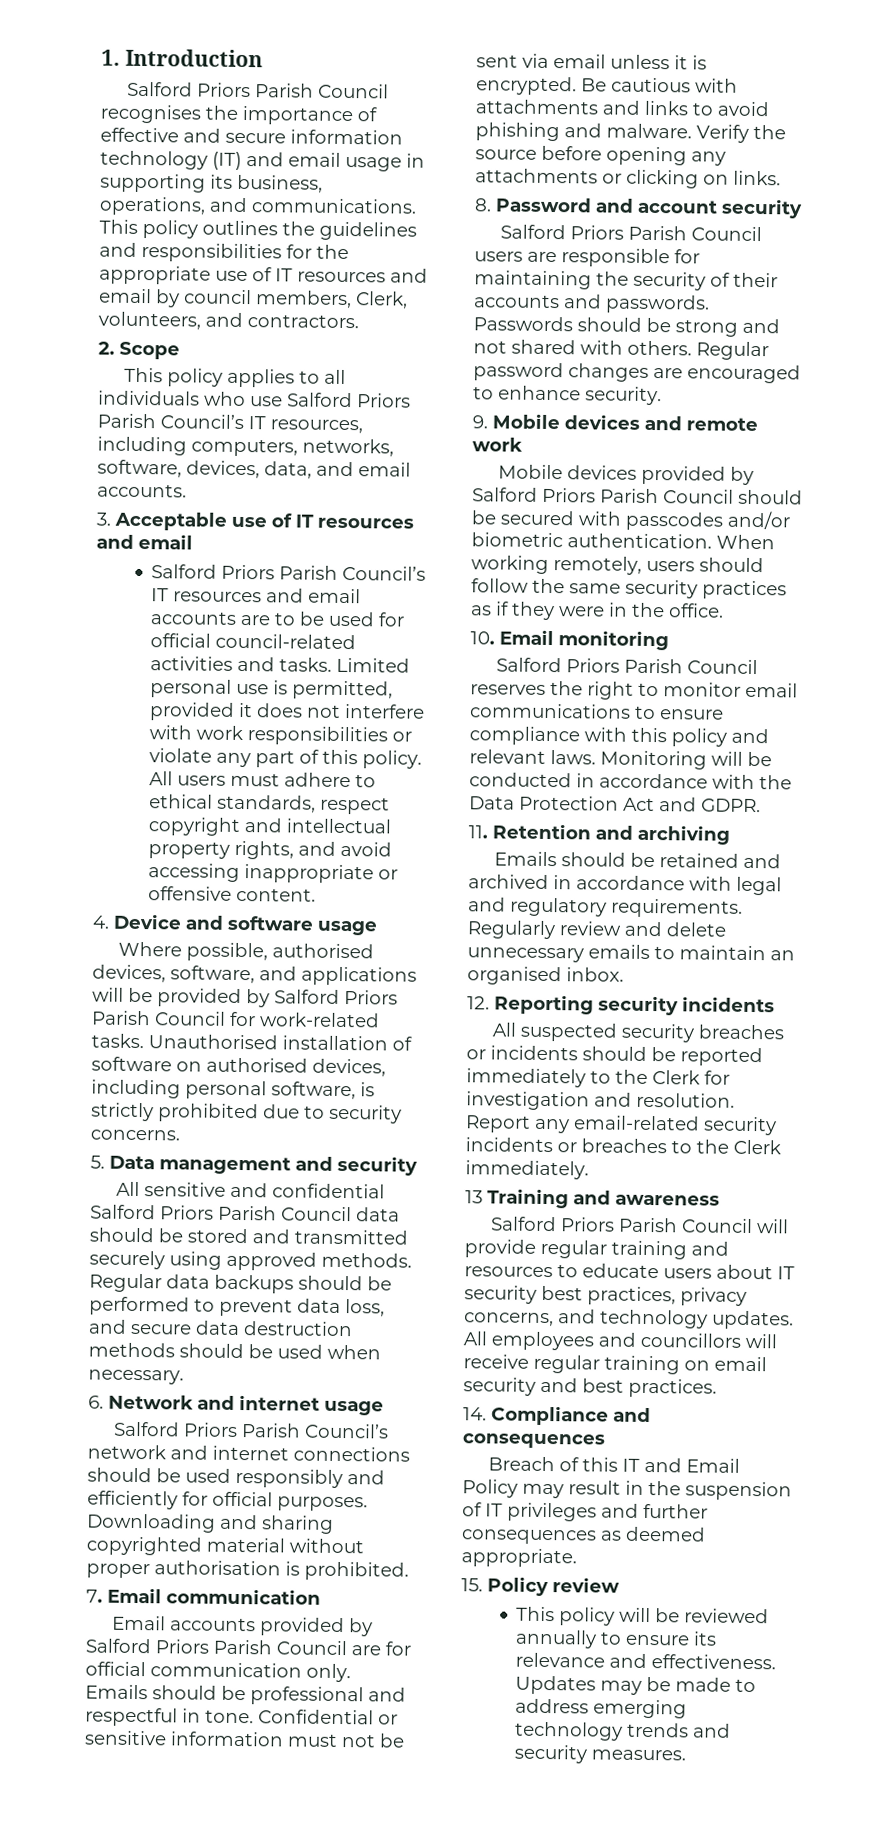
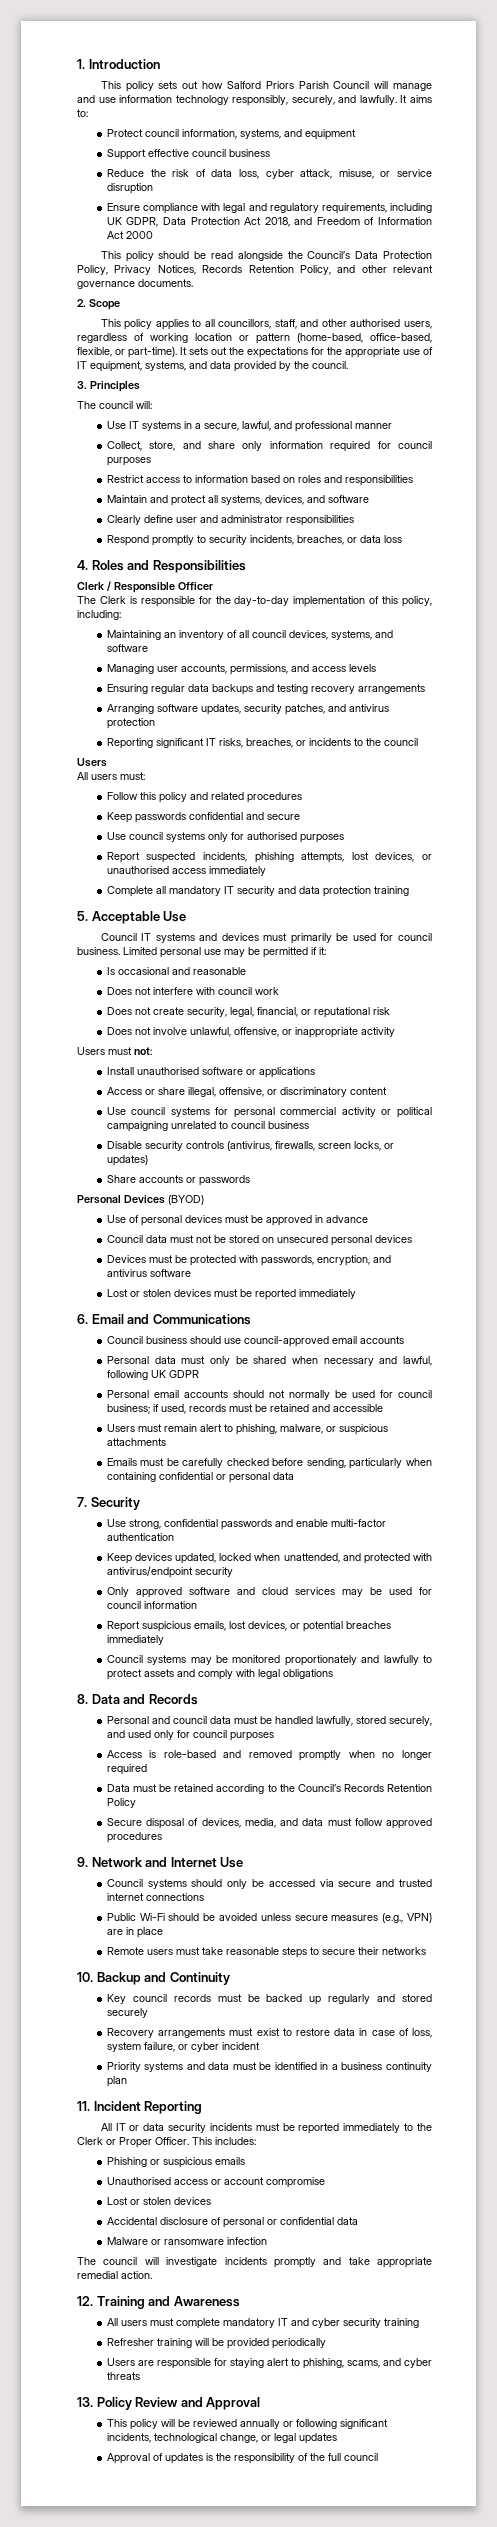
[127,81,390,99] [100,104,377,126] [100,127,403,145] [100,150,425,172] [100,173,323,193] [99,196,417,216] [99,219,417,241] [99,242,349,263] [99,265,428,285] [99,288,408,309] [98,311,359,330] Salford Priors Parish Council recognises the importance of effective and secure information technology (IT) and email usage in supporting its business, operations, and communications. This policy outlines the guidelines and responsibilities for the appropriate use of IT resources and email by council members, Clerk, volunteers, and contractors. -> [100,81,432,92] [77,95,432,106] [77,109,88,117] [106,129,356,140] [106,149,270,160] [106,169,433,179] [106,183,153,194] [106,203,432,214] [106,217,433,227] [106,231,153,239] [100,251,432,262] [77,265,433,275] [77,279,193,289] This policy sets out how Salford Priors Parish Council will manage and use information technology responsibly, securely, and lawfully. It aims to: // Protect council information, systems, and equipment // Support effective council business // Reduce the risk of data loss, cyber attack, misuse, or service disruption // Ensure compliance with legal and regulatory requirements, including UK GDPR, Data Protection Act 2018, and Freedom of Information Act 2000 // This policy should be read alongside the Council’s Data Protection Policy, Privacy Notices, Records Retention Policy, and other relevant governance documents.
[98,390,411,408] [97,413,363,434] [97,436,394,457] [97,459,411,479] [97,483,187,498] [96,511,414,531] [96,533,193,550] [151,564,427,581] [151,588,362,604] [150,611,406,627] [150,633,357,650] [150,656,411,673] [150,679,394,700] [149,702,304,721] individuals who use Salford Priors Parish Council’s IT resources, including computers, networks, software, devices, data, and email accounts. // 3. Acceptable use of IT resources and email // Salford Priors Parish Council’s IT resources and email accounts are to be used for official council-related activities and tasks. Limited personal use is permitted, provided it does -> [218,319,432,329] [77,333,432,344] [77,347,433,358] [77,361,348,372] [77,381,140,392] [77,401,152,409] [106,421,392,432] [106,441,433,452] [106,457,151,466] [106,475,413,486] [106,495,369,506] [106,515,354,526] [106,535,402,546] [77,560,246,573] [77,581,213,593] [77,596,432,607] [77,610,121,620] [106,630,393,640] [106,644,148,652] [106,664,376,675] [106,684,425,695] [106,704,389,715] [106,718,155,729] [106,738,418,749] [77,758,107,767] [77,772,145,780] [106,792,302,803] [106,812,300,823] [106,832,344,843] [106,852,433,863] [106,866,266,876] [106,886,409,897] [77,911,187,924] [100,933,432,944] [77,947,326,958] [106,967,246,975] [106,987,132,995] councillors, staff, and other authorised users, regardless of working location or pattern (home-based, office-based, flexible, or part-time). It sets out the expectations for the appropriate use of IT equipment, systems, and data provided by the council. // 3. Principles // The council will: // Use IT systems in a secure, lawful, and professional manner // Collect, store, and share only information required for council purposes // Restrict access to information based on roles and responsibilities // Maintain and protect all systems, devices, and software // Clearly define user and administrator responsibilities // Respond promptly to security incidents, breaches, or data loss // 4. Roles and Responsibilities // Clerk / Responsible Officer // The Clerk is responsible for the day-to-day implementation of this policy, including: // Maintaining an inventory of all council devices, systems, and software // Managing user accounts, permissions, and access levels // Ensuring regular data backups and testing recovery arrangements // Arranging software updates, security patches, and antivirus protection // Reporting significant IT risks, breaches, or incidents to the council // Users // All users must: // Follow this policy and related procedures // Keep passwords confidential and secure // Use council systems only for authorised purposes // Report suspected incidents, phishing attempts, lost devices, or unauthorised access immediately // Complete all mandatory IT security and data protection training // 5. Acceptable Use // Council IT systems and devices must primarily be used for council business. Limited personal use may be permitted if it: // Is occasional and reasonable // Does
[196,725,413,746] [149,748,423,769] [149,771,377,788] [149,794,391,815] [148,817,392,836] [148,840,393,860] [148,863,399,884] [148,886,317,902] [92,913,377,936] [118,941,375,962] [92,964,417,986] [92,987,398,1008] [91,1010,380,1028] [91,1033,412,1051] [91,1056,386,1077] [91,1079,375,1100] [91,1102,402,1124] [90,1129,180,1141] [90,1155,418,1176] [116,1181,386,1199] [90,1204,400,1222] [89,1227,408,1245] [89,1250,412,1271] [89,1273,392,1294] [89,1296,385,1317] [88,1319,353,1337] [88,1342,381,1360] [88,1369,184,1385] [88,1394,384,1416] [113,1421,390,1439] [87,1444,410,1462] [87,1467,385,1489] [87,1490,368,1512] [87,1513,334,1534] [86,1536,364,1556] [86,1560,409,1581] [86,1587,321,1605] [112,1615,374,1637] [85,1638,411,1656] [85,1661,351,1683] [85,1684,406,1706] [85,1707,398,1727] [84,1730,405,1748] [476,53,707,70] [476,76,738,96] [475,99,770,117] [475,122,786,143] [475,145,726,166] [475,168,781,189] [474,197,803,219] [500,224,763,242] [474,248,700,268] [474,270,778,291] [474,294,710,314] [473,316,780,337] [473,339,769,361] [473,362,801,384] [473,385,662,406] [472,413,758,432] [472,437,523,452] [498,464,755,485] [472,487,803,505] [471,510,791,531] [471,532,775,550] [471,555,764,575] [471,578,787,600] [470,601,724,621] [470,629,669,651] [496,657,759,675] [470,681,798,700] [469,703,724,720] [469,726,769,747] [469,749,772,770] [469,772,792,790] [469,795,761,813] [468,823,730,845] [494,851,782,869] [468,874,782,896] [468,897,743,918] [467,920,727,940] [467,944,795,963] [467,966,624,986] [467,994,775,1016] [492,1022,786,1043] [466,1045,647,1061] work responsibilities or violate any part of this policy. All users must adhere to ethical standards, respect copyright and intellectual property rights, and avoid accessing inappropriate or offensive content. // 4. Device and software usage // Where possible, authorised devices, software, and applications will be provided by Salford Priors Parish Council for work-related tasks. Unauthorised installation of software on authorised devices, including personal software, is strictly prohibited due to security concerns. // 5. Data management and security // All sensitive and confidential Salford Priors Parish Council data should be stored and transmitted securely using approved methods. Regular data backups should be performed to prevent data loss, and secure data destruction methods should be used when necessary. // 6. Network and internet usage // Salford Priors Parish Council’s network and internet connections should be used responsibly and efficiently for official purposes. Downloading and sharing copyrighted material without proper authorisation is prohibited. // 7. Email communication // Email accounts provided by Salford Priors Parish Council are for official communication only. Emails should be professional and respectful in tone. Confidential or sensitive information must not be sent via email unless it is encrypted. Be cautious with attachments and links to avoid phishing and malware. Verify the source before opening any attachments or clicking on links. // 8. Password and account security // Salford Priors Parish Council users are responsible for maintaining the security of their accounts and passwords. Passwords should be strong and not shared with others. Regular password changes are encouraged to enhance security. // 9. Mobile devices and remote work // Mobile devices provided by Salford Priors Parish Council should be secured with passcodes and/or biometric authentication. When working remotely, users should follow the same security practices as if they were in the office. // 10. Email monitoring // Salford Priors Parish Council reserves the right to monitor email communications to ensure compliance with this policy and relevant laws. Monitoring will be conducted in accordance with the Data Protection Act and GDPR. // 11. Retention and archiving // Emails should be retained and archived in accordance with legal and regulatory requirements. Regularly review and delete unnecessary emails to maintain an organised inbox. // 12. Reporting security incidents // All suspected security breaches or incidents should -> [217,987,279,995] [106,1007,390,1018] [106,1027,395,1038] [77,1047,152,1055] [106,1067,315,1078] [106,1087,387,1097] [106,1107,433,1118] [106,1121,309,1132] [106,1141,394,1151] [106,1155,148,1166] [106,1175,250,1186] [77,1195,204,1205] [106,1215,368,1226] [106,1235,412,1246] [106,1255,391,1266] [106,1269,191,1277] [106,1289,356,1300] [77,1314,251,1325] [106,1336,404,1347] [106,1356,432,1366] [106,1370,199,1380] [106,1390,432,1400] [106,1404,383,1414] [106,1424,388,1435] [106,1438,166,1446] [106,1458,433,1469] [106,1472,294,1483] [77,1497,140,1510] [106,1519,386,1530] [106,1533,174,1541] [106,1553,433,1564] [106,1566,233,1578] [106,1587,432,1598] [106,1601,197,1609] [106,1621,391,1632] [106,1635,164,1645] [106,1655,433,1666] [106,1669,333,1680] [77,1694,198,1705] [106,1716,432,1726] [106,1730,274,1741] [106,1750,433,1761] [106,1764,147,1775] [106,1784,433,1794] [106,1798,136,1808] [106,1818,432,1829] [106,1832,162,1843] [77,1857,244,1868] [106,1879,432,1889] [106,1893,204,1901] [106,1913,432,1923] [106,1927,163,1938] [106,1947,426,1958] [77,1972,230,1985] [106,1994,433,2005] [106,2008,148,2018] [106,2028,432,2038] [106,2042,260,2052] [106,2062,432,2072] [106,2076,127,2087] [77,2101,203,2114] [100,2123,280,2133] council work // Does not create security, legal, financial, or reputational risk // Does not involve unlawful, offensive, or inappropriate activity // Users must not: // Install unauthorised software or applications // Access or share illegal, offensive, or discriminatory content // Use council systems for personal commercial activity or political campaigning unrelated to council business // Disable security controls (antivirus, firewalls, screen locks, or updates) // Share accounts or passwords // Personal Devices (BYOD) // Use of personal devices must be approved in advance // Council data must not be stored on unsecured personal devices // Devices must be protected with passwords, encryption, and antivirus software // Lost or stolen devices must be reported immediately // 6. Email and Communications // Council business should use council-approved email accounts // Personal data must only be shared when necessary and lawful, following UK GDPR // Personal email accounts should not normally be used for council business; if used, records must be retained and accessible // Users must remain alert to phishing, malware, or suspicious attachments // Emails must be carefully checked before sending, particularly when containing confidential or personal data // 7. Security // Use strong, confidential passwords and enable multi-factor authentication // Keep devices updated, locked when unattended, and protected with antivirus/endpoint security // Only approved software and cloud services may be used for council information // Report suspicious emails, lost devices, or potential breaches immediately // Council systems may be monitored proportionately and lawfully to protect assets and comply with legal obligations // 8. Data and Records // Personal and council data must be handled lawfully, stored securely, and used only for council purposes // Access is role-based and removed promptly when no longer required // Data must be retained according to the Council’s Records Retention Policy // Secure disposal of devices, media, and data must follow approved procedures // 9. Network and Internet Use // Council systems should only be accessed via secure and trusted internet connections // Public Wi-Fi should be avoided unless secure measures (e.g., VPN) are in place // Remote users must take reasonable steps to secure their networks // 10. Backup and Continuity // Key council records must be backed up regularly and stored securely // Recovery arrangements must exist to restore data in case of loss, system failure, or cyber incident // Priority systems and data must be identified in a business continuity plan // 11. Incident Reporting // All IT or data security incidents must
[704,1070,730,1085] [466,1091,735,1111] [465,1115,777,1136] [465,1137,781,1155] [465,1160,589,1180] [465,1188,720,1209] [490,1216,790,1234] [464,1239,729,1260] [464,1263,795,1280] [464,1285,747,1306] [464,1309,794,1330] [463,1331,777,1351] [463,1354,767,1375] [463,1377,717,1398] [463,1405,651,1426] [462,1433,605,1449] [488,1456,741,1473] [462,1479,792,1501] [462,1502,708,1522] [461,1526,706,1545] [461,1548,577,1568] [461,1576,620,1597] for investigation and resolution. Report any email-related security incidents or breaches to the Clerk immediately. // 13 Training and awareness // Salford Priors Parish Council will provide regular training and resources to educate users about IT security best practices, privacy concerns, and technology updates. All employees and councillors will receive regular training on email security and best practices. // 14. Compliance and consequences // Breach of this IT and Email Policy may result in the suspension of IT privileges and further consequences as deemed appropriate. // 15. Policy review -> [106,2137,256,2148] [106,2157,245,2168] [106,2177,325,2188] [106,2197,211,2205] [106,2217,358,2228] [106,2237,267,2245] [77,2257,432,2268] [77,2271,152,2279] [77,2296,240,2309] [106,2318,419,2329] [106,2338,326,2349] [106,2358,432,2369] [106,2372,140,2380] [77,2397,261,2410] or Proper Officer. This includes: // Phishing or suspicious emails // Unauthorised access or account compromise // Lost or stolen devices // Accidental disclosure of personal or confidential data // Malware or ransomware infection // The council will investigate incidents promptly and take appropriate remedial action. // 12. Training and Awareness // All users must complete mandatory IT and cyber security training // Refresher training will be provided periodically // Users are responsible for staying alert to phishing, scams, and cyber threats // 13. Policy Review and Approval
[600,1631,718,1646] [515,1652,777,1670] [515,1675,757,1695] [515,1698,688,1719] [515,1721,732,1741] [514,1744,687,1764] to ensure its relevance and effectiveness. Updates may be made to address emerging technology trends and security measures. -> [282,2419,388,2429] [106,2433,337,2444] [106,2453,378,2464] or following significant incidents, technological change, or legal updates // Approval of updates is the responsibility of the full council

